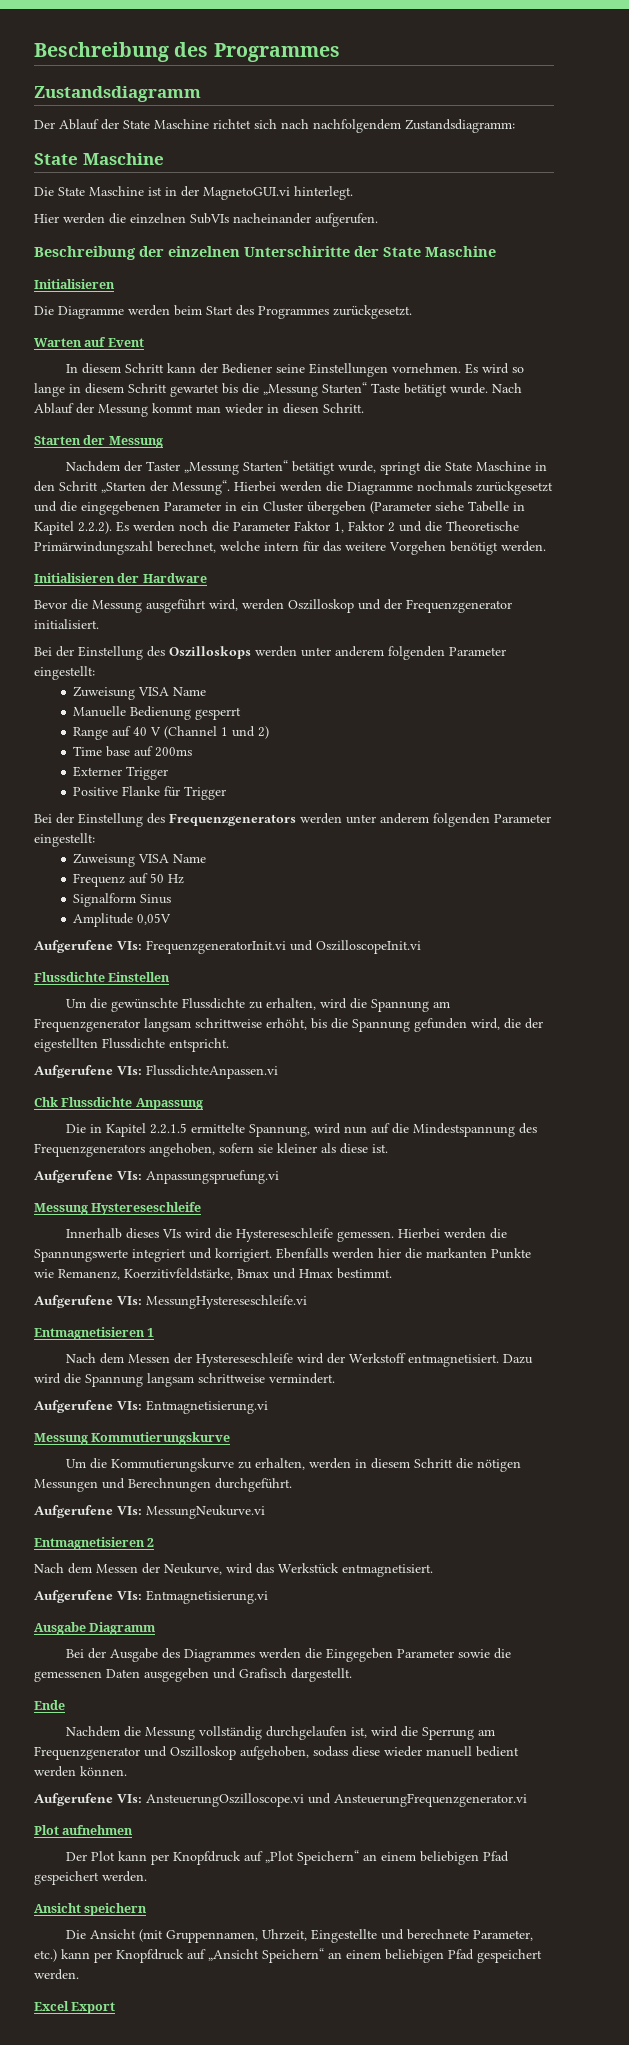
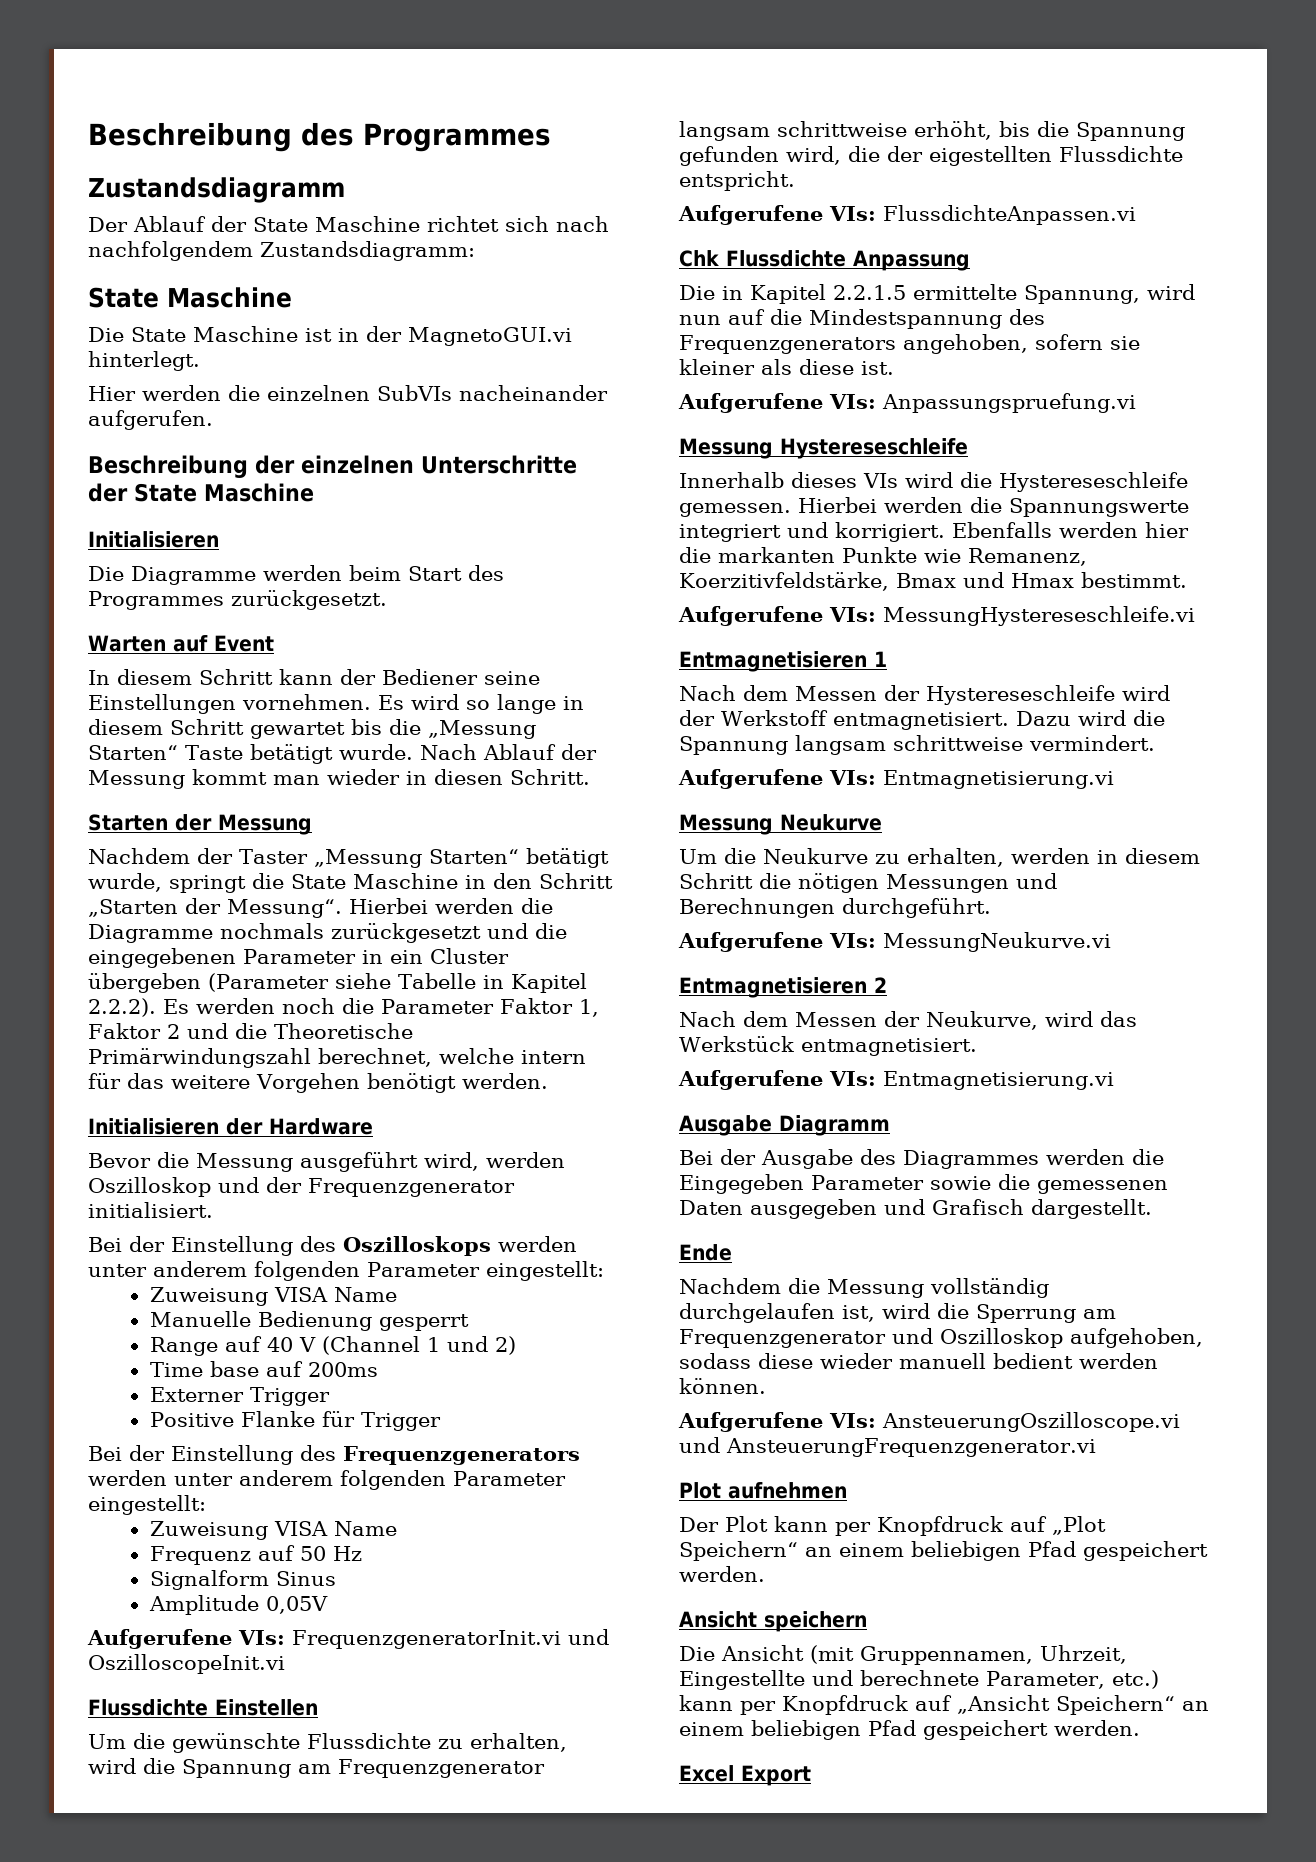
[244,246,350,257] Unterschiritte -> [421,455,577,474] Unterschritte
[91,1432,231,1445] [66,1458,235,1472] Kommutierungskurve // Um die Kommutierungskurve -> [780,814,882,831] [679,848,868,864] Neukurve // Um die Neukurve

